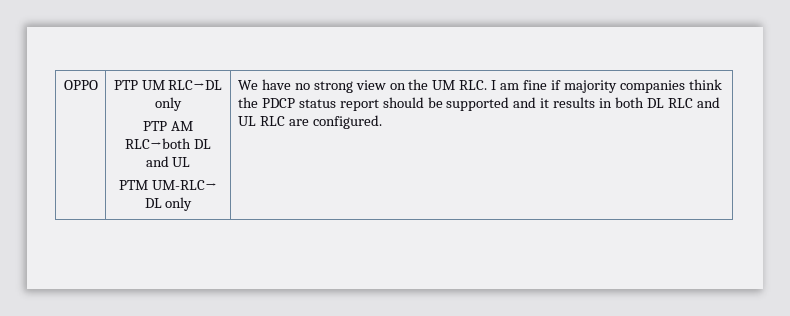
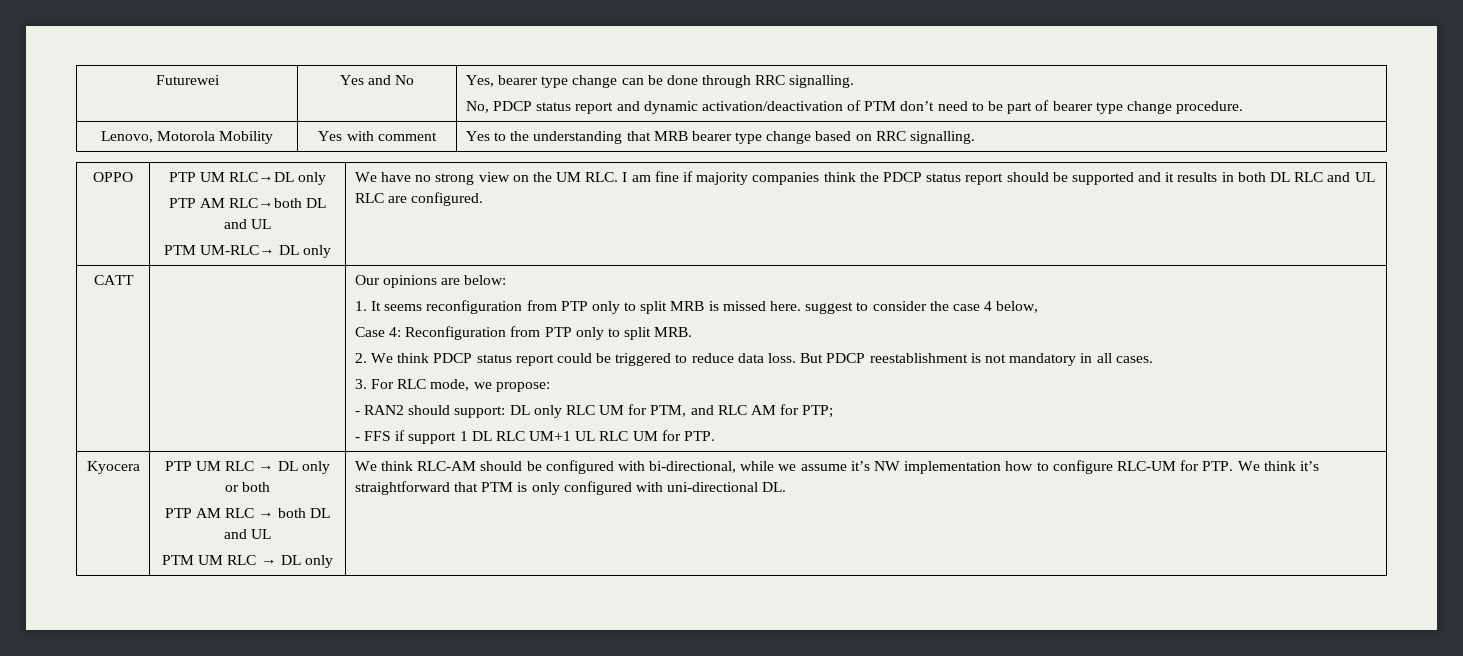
(63, 85) none -> [155,75,220,85] [339,75,415,85] [465,75,855,88] [465,100,1244,114] [100,131,274,144] [318,131,437,141] [465,131,976,144] Futurewei | Yes and No | Yes, bearer type change can be done through RRC signalling. // No, PDCP status report and dynamic activation/deactivation of PTM don’t need to be part of bearer type change procedure. // Lenovo, Motorola Mobility | Yes with comment | Yes to the understanding that MRB bearer type change based on RRC signalling. //
(382, 122) none -> [93,275,134,285] [354,275,507,288] [354,300,1039,314] [354,326,693,340] [354,353,1153,366] [354,379,550,392] [354,404,834,418] [354,430,716,444] [86,461,140,474] [164,461,331,474] [224,482,271,492] [164,508,331,518] [223,529,272,539] [162,555,333,568] [354,460,1319,474] [354,481,787,495] // CATT | | Our opinions are below: // 1. It seems reconfiguration from PTP only to split MRB is missed here. suggest to consider the case 4 below, // Case 4: Reconfiguration from PTP only to split MRB. // 2. We think PDCP status report could be triggered to reduce data loss. But PDCP reestablishment is not mandatory in all cases. // 3. For RLC mode, we propose: // - RAN2 should support: DL only RLC UM for PTM, and RLC AM for PTP; // - FFS if support 1 DL RLC UM+1 UL RLC UM for PTP. // Kyocera | PTP UM RLC → DL only or both // PTP AM RLC → both DL and UL // PTM UM RLC → DL only | We think RLC-AM should be configured with bi-directional, while we assume it’s NW implementation how to configure RLC-UM for PTP. We think it’s straightforward that PTM is only configured with uni-directional DL.

